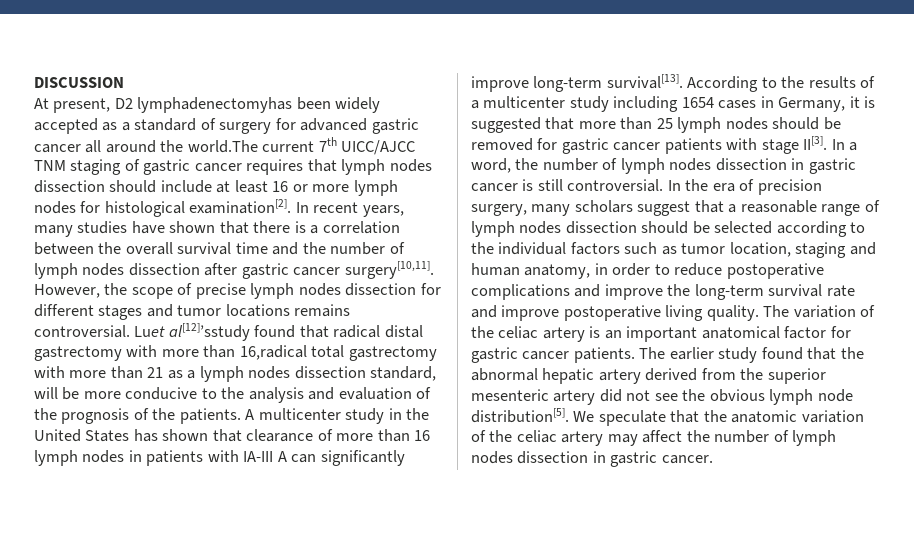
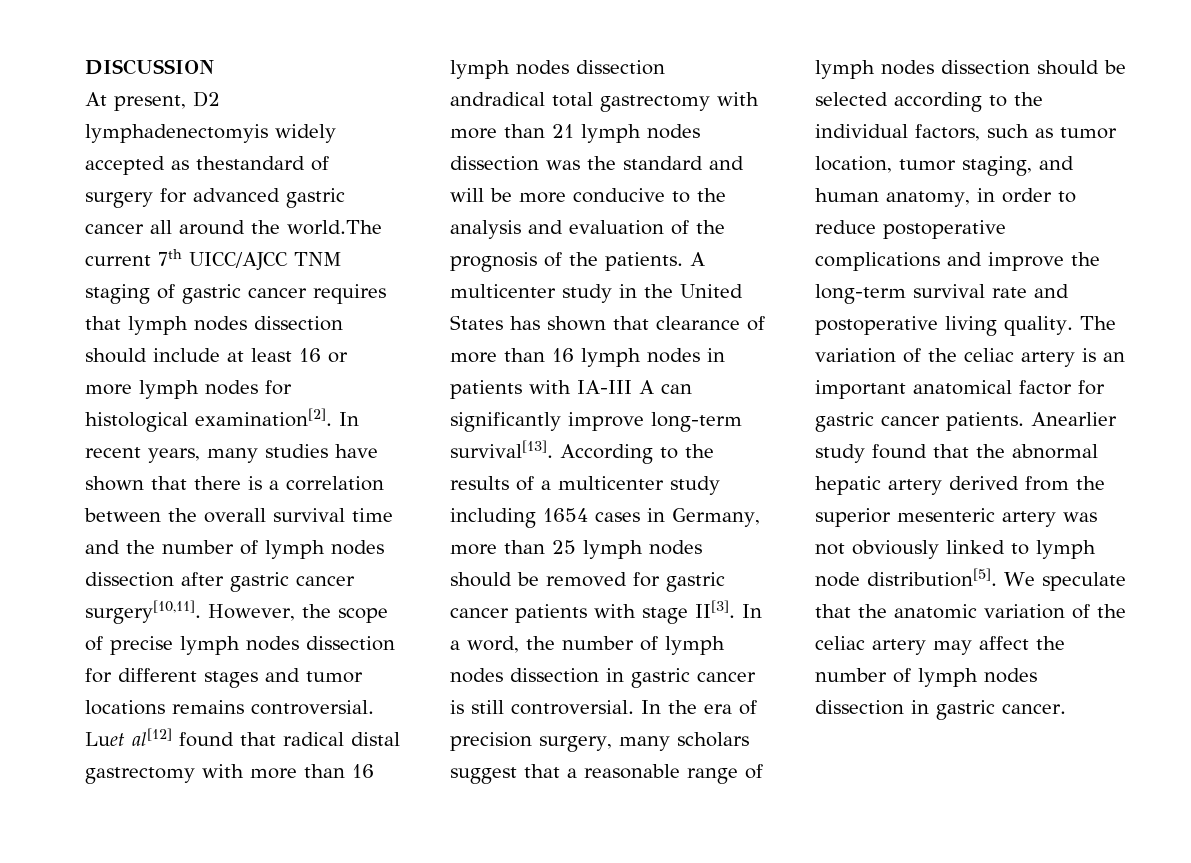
[137,97,331,113] lymphadenectomyhas been -> [85,124,268,143] lymphadenectomyis
[121,118,197,131] a standard -> [196,156,305,170] thestandard
[168,323,250,341] al[12]’sstudy -> [132,728,172,746] al[12]
[239,345,307,360] 16,radical -> [352,764,374,778] [450,60,665,79] [450,92,545,106] 16 lymph nodes dissection andradical
[167,366,437,382] as a lymph nodes dissection standard, -> [581,124,700,143] [450,156,744,171] lymph nodes dissection was the standard and
[849,96,876,108] [471,117,575,133] it is suggested that -> (760, 517) none
[570,242,620,255] factors -> [915,124,980,141] factors,
[795,242,847,258] staging -> [899,156,1032,176] tumor staging,
[501,305,560,321] improve -> (1069, 291) none
[639,347,714,360] The earlier -> [1031,412,1117,426] Anearlier
[599,389,765,402] did not see the obvious -> [1063,512,1097,522] [815,540,1029,559] was not obviously linked to

